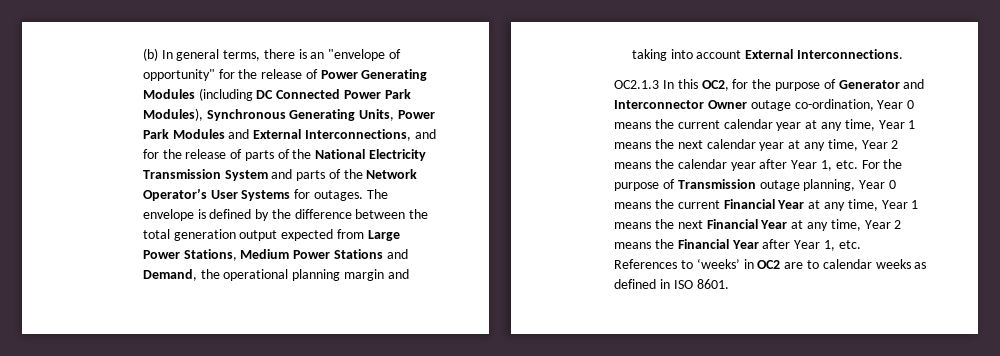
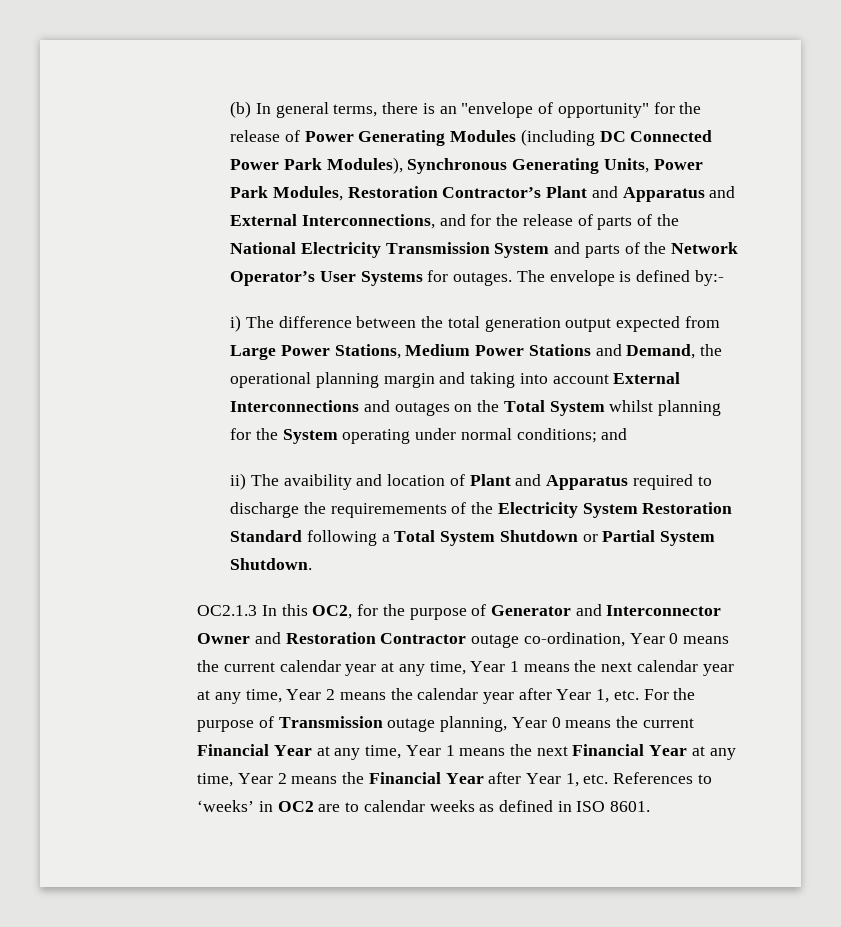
[172,129,225,139] Modules -> [273,186,705,202] Modules, Restoration Contractor’s Plant and Apparatus
[255,209,291,221] by the -> [694,270,724,286] [230,315,275,332] by:- // i) The
[796,49,903,59] Interconnections. -> [230,400,722,416] [230,428,628,444] [230,473,712,490] [230,502,733,518] [230,530,716,546] [230,558,313,570] Interconnections and outages on the Total System whilst planning for the System operating under normal conditions; and // ii) The avaibility and location of Plant and Apparatus required to discharge the requiremements of the Electricity System Restoration Standard following a Total System Shutdown or Partial System Shutdown.
(748, 104) none -> [254,632,467,644] and Restoration Contractor

